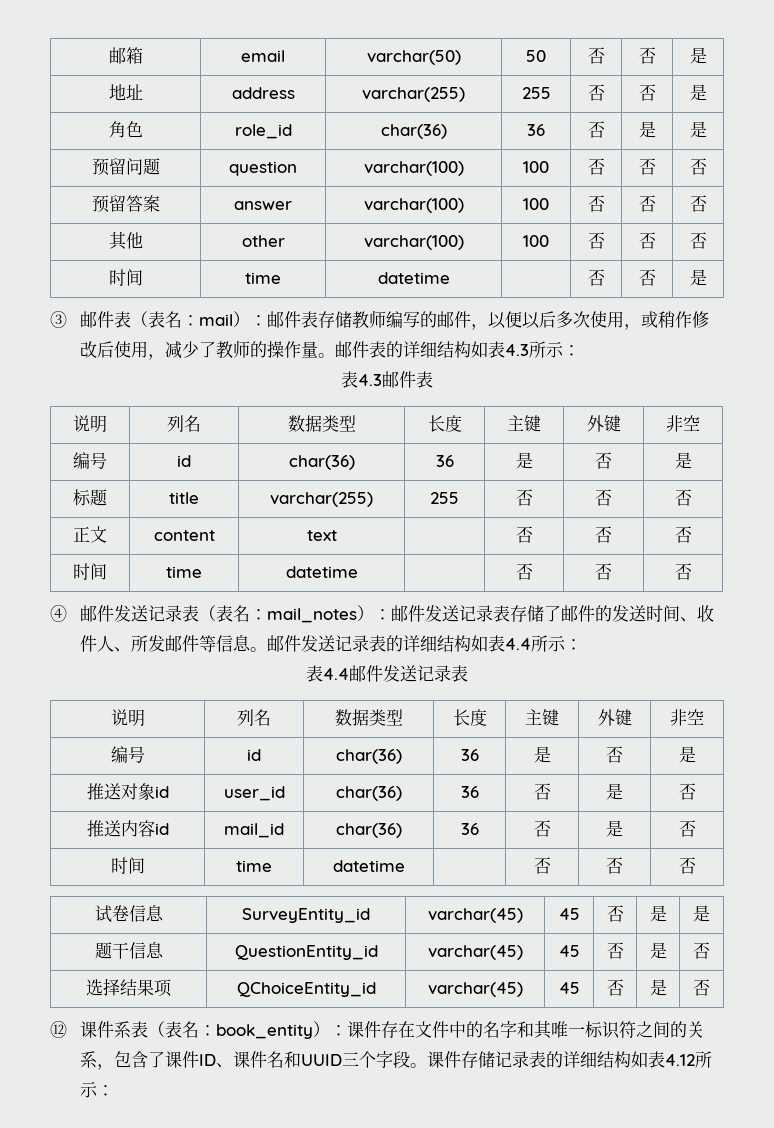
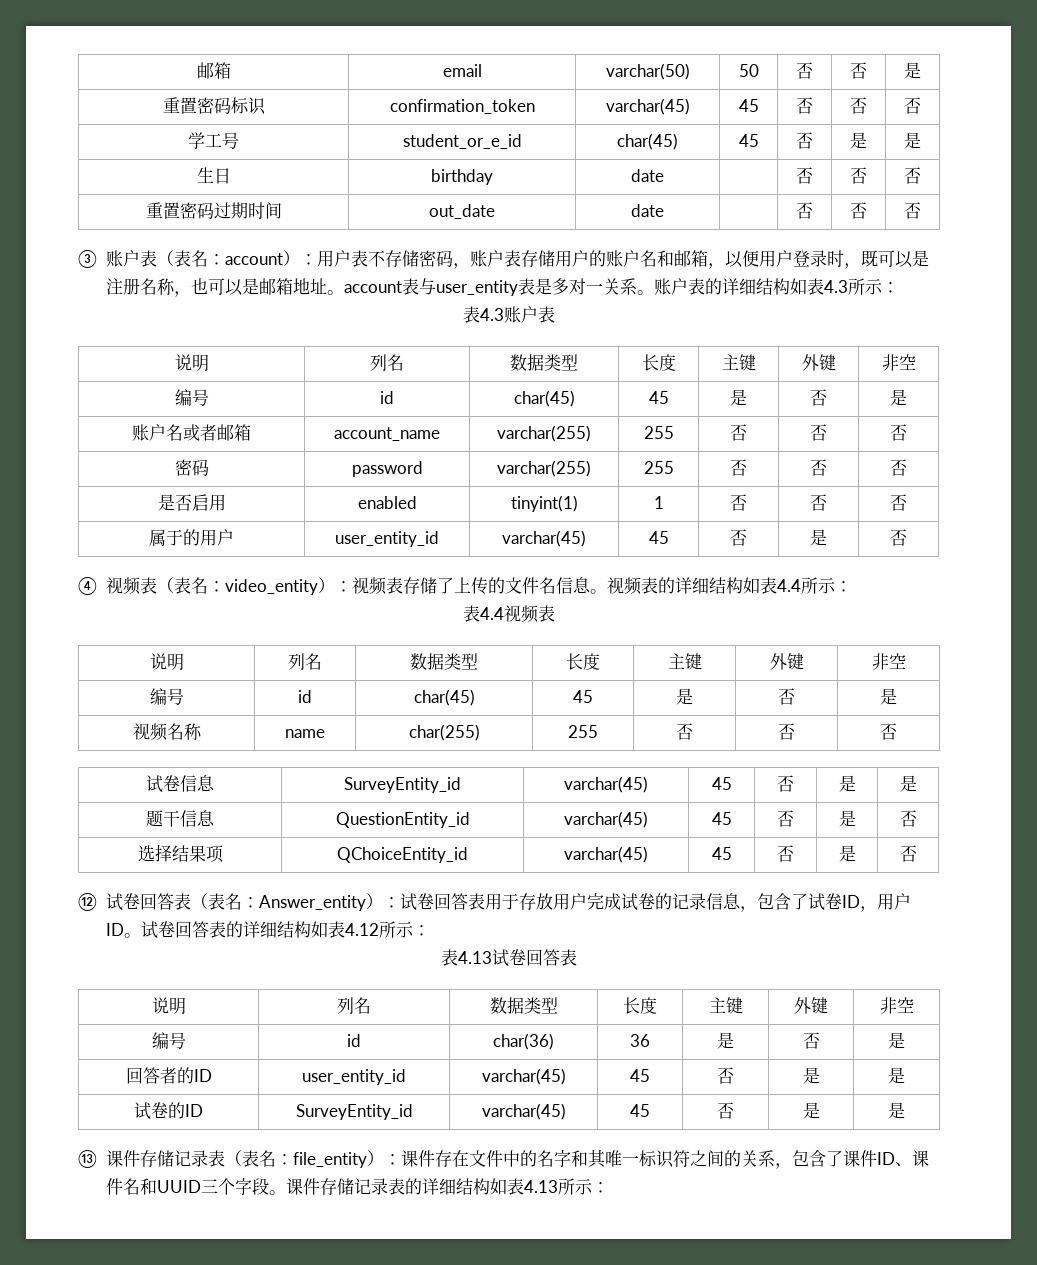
[108,84,143,101] [231,87,295,99] [362,87,465,102] [521,87,551,99] [587,84,605,101] [638,84,656,101] [689,84,707,101] [108,121,143,138] [234,124,292,139] [380,124,447,139] [527,124,545,136] [587,121,605,138] [638,121,656,138] [689,121,707,138] [91,158,160,176] [229,161,297,176] [363,161,464,176] [523,161,549,173] [587,158,605,175] [638,158,656,175] [689,158,707,175] [91,195,160,213] [234,201,292,210] [363,198,464,213] [523,198,549,210] [587,195,605,212] [638,195,656,212] [689,195,707,212] [108,231,143,250] [241,235,285,247] [363,235,464,250] [523,235,549,247] [587,232,605,249] [638,232,656,249] [689,232,707,249] [108,269,143,286] [245,272,281,284] [377,272,450,284] [587,269,605,286] [638,269,656,286] [689,269,707,286] 地址 | address | varchar(255) | 255 | 否 | 否 | 是 // 角色 | role_id | char(36) | 36 | 否 | 是 | 是 // 预留问题 | question | varchar(100) | 100 | 否 | 否 | 否 // 预留答案 | answer | varchar(100) | 100 | 否 | 否 | 否 // 其他 | other | varchar(100) | 100 | 否 | 否 | 否 // 时间 | time | datetime | | 否 | 否 | 是 -> [162,97,266,115] [389,99,535,114] [605,98,690,115] [738,99,759,112] [796,97,813,114] [850,97,867,114] [904,97,921,114] [188,132,239,149] [402,134,522,149] [617,133,678,150] [738,134,759,147] [796,132,813,149] [850,132,867,149] [904,132,921,149] [196,167,231,184] [431,169,493,185] [631,169,664,182] [796,167,813,184] [850,167,867,184] [904,167,921,184] [145,202,282,219] [429,204,495,219] [631,204,664,217] [796,202,813,219] [850,202,867,219] [904,202,921,219] 重置密码标识 | confirmation_token | varchar(45) | 45 | 否 | 否 | 否 // 学工号 | student_or_e_id | char(45) | 45 | 否 | 是 | 是 // 生日 | birthday | date | | 否 | 否 | 否 // 重置密码过期时间 | out_date | date | | 否 | 否 | 否
[80,310,710,330] [80,340,370,360] 邮件表（表名：mail）：邮件表存储教师编写的邮件，以便以后多次使用，或稍作修改后使用，减少了教师的操作量。邮件 -> [105,250,929,269] [105,278,688,297] 账户表（表名：account）：用户表不存储密码，账户表存储用户的账户名和邮箱，以便用户登录时，既可以是注册名称，也可以是邮箱地址。account表与user_entity表是多对一关系。账户
[382,371,416,388] 邮件 -> [504,306,538,323] 账户
[288,455,355,470] [435,455,454,467] [515,452,533,469] [595,452,612,469] [674,452,692,469] [73,489,107,506] [169,492,199,504] [270,492,373,507] [430,492,459,504] [515,489,533,506] [595,489,612,506] [674,489,692,506] [73,526,107,543] [153,530,215,541] [306,530,337,541] [515,526,533,543] [595,526,612,543] [674,526,692,543] [73,563,107,580] [166,566,202,578] [285,566,358,578] [515,563,533,580] [595,563,612,580] [674,563,692,580] [50,605,715,623] [80,635,370,652] char(36) | 36 | 是 | 否 | 是 // 标题 | title | varchar(255) | 255 | 否 | 否 | 否 // 正文 | content | text | | 否 | 否 | 否 // 时间 | time | datetime | | 否 | 否 | 否 // ④邮件发送记录表（表名：mail_notes）：邮件发送记录表存储了邮件的发送时间、收件人、所发邮件等信息。邮件发送记录 -> [513,390,575,407] [648,391,669,404] [730,389,747,406] [810,389,827,406] [890,389,907,406] [132,424,251,441] [334,427,440,441] [497,425,591,442] [643,426,674,439] [730,424,747,441] [810,424,827,441] [890,424,907,441] [174,459,209,476] [351,461,423,477] [497,460,591,477] [643,461,674,474] [730,459,747,476] [810,459,827,476] [890,459,907,476] [157,494,226,511] [357,496,417,509] [510,495,578,512] [653,496,664,509] [730,494,747,511] [810,494,827,511] [890,494,907,511] [149,529,234,546] [335,531,439,547] [502,530,586,547] [648,531,669,544] [730,529,747,546] [810,529,827,546] [890,529,907,546] [78,577,642,595] char(45) | 45 | 是 | 否 | 是 // 账户名或者邮箱 | account_name | varchar(255) | 255 | 否 | 否 | 否 // 密码 | password | varchar(255) | 255 | 否 | 否 | 否 // 是否启用 | enabled | tinyint(1) | 1 | 否 | 否 | 否 // 属于的用户 | user_entity_id | varchar(45) | 45 | 否 | 是 | 否 // ④视频表（表名：video_entity）：视频表存储了上传的文件名信息。视频
[349,665,451,682] 邮件发送记录 -> [504,605,539,623] 视频
[335,749,402,764] [460,749,479,761] [533,746,551,763] [606,746,623,763] [678,746,696,763] [86,783,169,800] [223,786,285,801] [335,786,402,801] [460,786,479,798] [533,783,551,800] [606,783,623,800] [678,783,696,800] [86,820,169,837] [224,823,284,838] [335,823,402,838] [460,823,479,835] [533,820,551,837] [606,820,623,837] [678,820,696,837] [110,857,145,874] [236,860,272,872] [332,860,405,872] char(36) | 36 | 是 | 否 | 是 // 推送对象id | user_id | char(36) | 36 | 否 | 是 | 否 // 推送内容id | mail_id | char(36) | 36 | 否 | 是 | 否 // 时间 | time | datetime | -> [413,689,475,706] [573,690,593,703] [676,688,693,705] [778,688,795,705] [880,688,897,705] [132,723,202,741] [285,729,325,738] [408,724,480,741] [568,725,598,738] char(45) | 45 | 是 | 否 | 是 // 视频名称 | name | char(255) | 255
[80,1021,314,1039] 课件系表（表名：book_entity -> [105,893,911,912] [105,921,430,939] [441,949,577,967] [151,997,186,1015] [337,997,371,1014] [489,997,558,1014] [623,997,657,1014] [708,997,743,1014] [794,997,828,1014] [879,997,914,1014] [151,1032,186,1049] [347,1034,361,1047] [493,1033,554,1050] [630,1034,650,1047] [717,1032,734,1049] [802,1032,820,1049] [888,1032,905,1049] [125,1067,212,1084] [302,1069,406,1085] [481,1068,566,1085] [630,1069,650,1082] [717,1067,734,1084] [802,1067,820,1084] [888,1067,905,1084] [134,1102,203,1120] [295,1104,413,1120] [481,1103,566,1120] [630,1104,650,1117] [717,1102,734,1119] [802,1102,820,1119] [888,1102,905,1119] [78,1150,367,1168] 试卷回答表（表名：Answer_entity）：试卷回答表用于存放用户完成试卷的记录信息，包含了试卷ID，用户ID。试卷回答表的详细结构如表4.12所示： // 表4.13试卷回答表 // 说明 | 列名 | 数据类型 | 长度 | 主键 | 外键 | 非空 // 编号 | id | char(36) | 36 | 是 | 否 | 是 // 回答者的ID | user_entity_id | varchar(45) | 45 | 否 | 是 | 是 // 试卷的ID | SurveyEntity_id | varchar(45) | 45 | 否 | 是 | 是 // ⑬课件存储记录表（表名：file_entity
[665,1054,696,1066] 4.12 -> [523,1180,558,1193] 4.13

